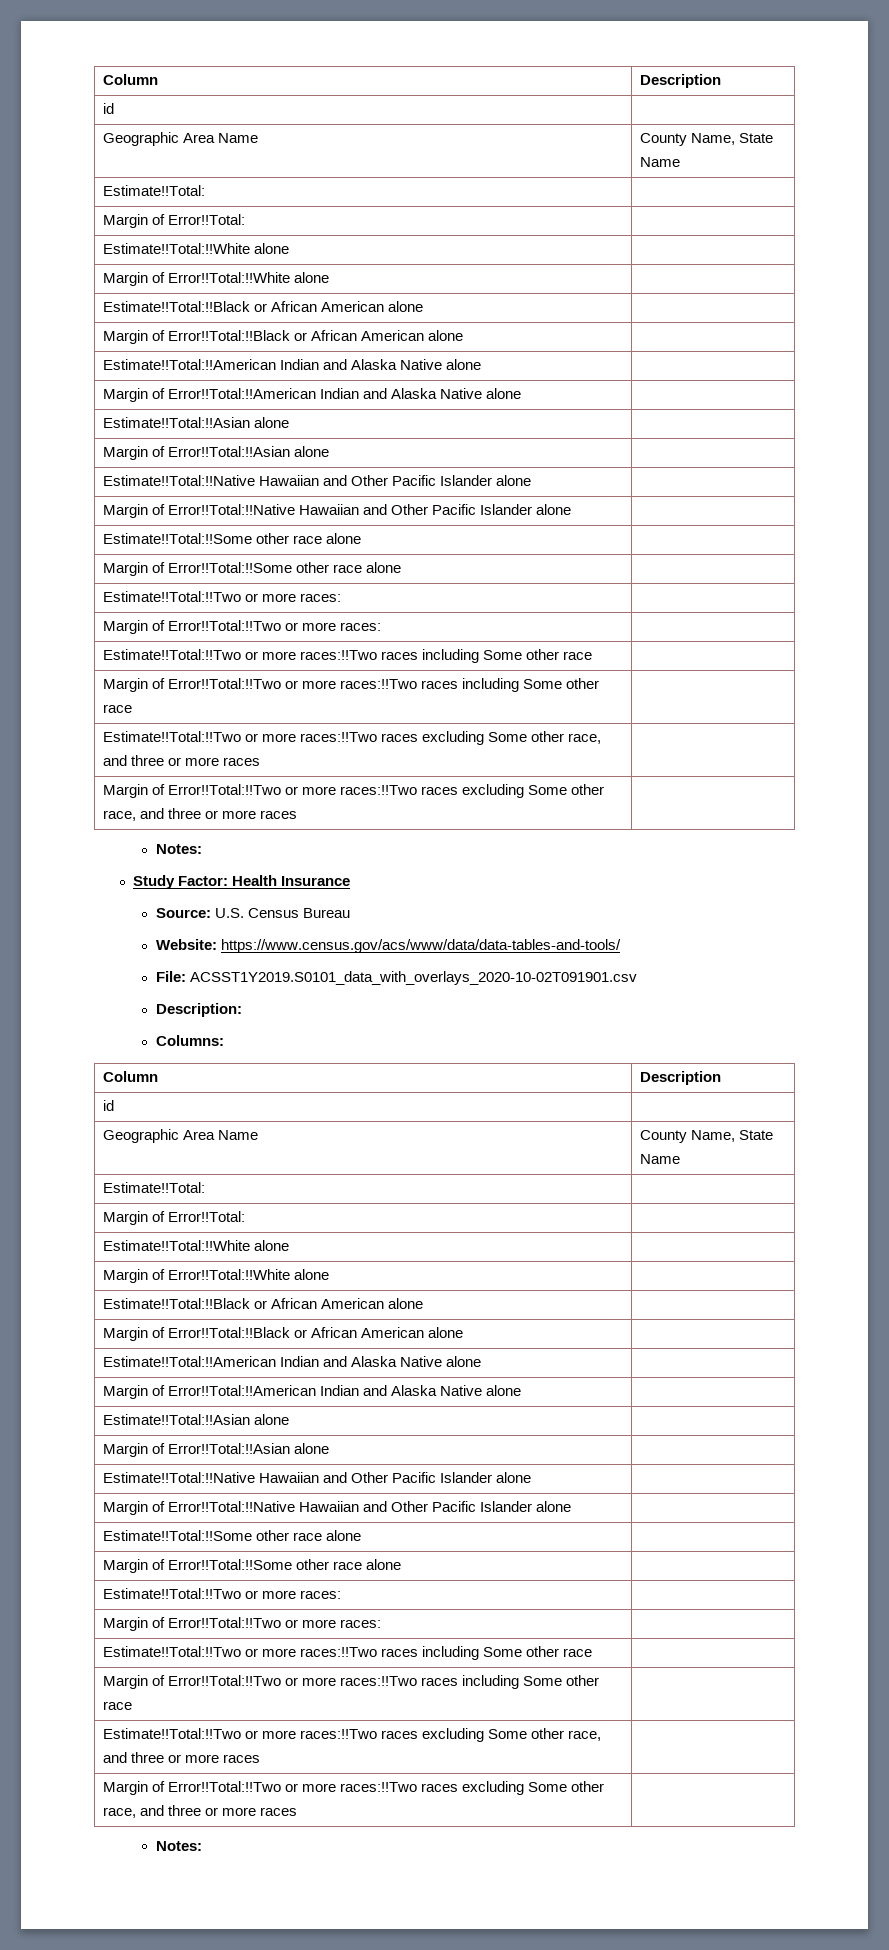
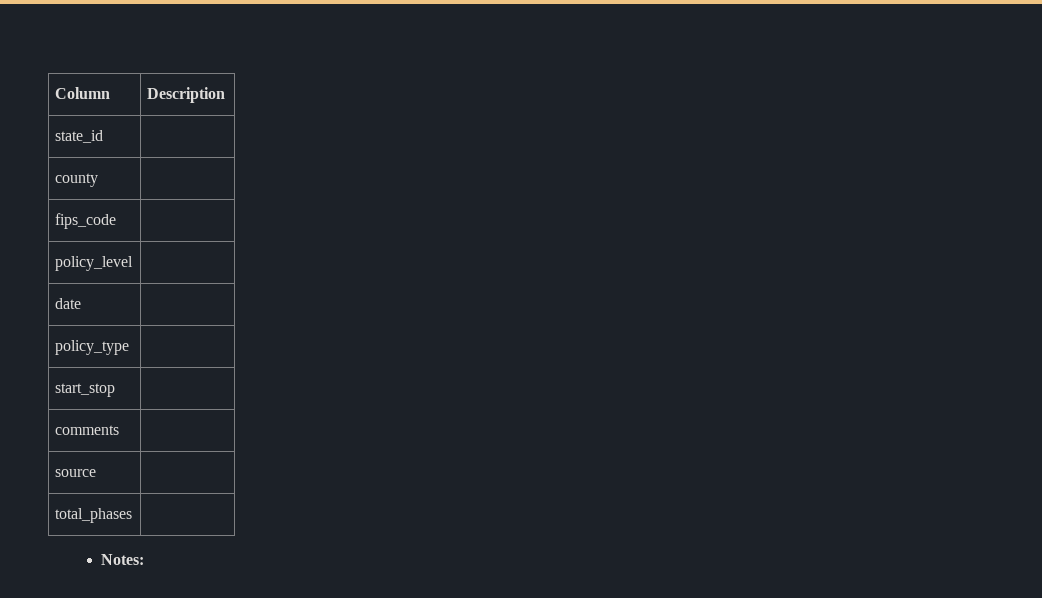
[102,74,158,85] [639,74,721,88] [102,103,114,114] [102,132,258,146] [639,133,773,146] [639,157,680,167] [102,185,205,196] [102,214,245,228] [102,243,289,254] [102,272,329,286] [102,301,423,312] [102,330,464,344] [102,359,482,370] [102,388,522,402] [102,417,289,428] [102,446,329,460] [102,475,532,486] [102,504,572,518] [102,533,361,544] [102,562,402,576] [102,591,341,602] [102,620,382,634] [102,649,593,663] [102,678,600,692] [102,704,132,713] [102,731,602,745] [102,755,260,766] [102,784,605,798] [102,808,298,821] [155,844,202,854] [133,875,351,889] [155,908,350,918] [155,939,621,953] [155,971,637,985] [155,1003,242,1017] [155,1035,224,1046] [102,1071,158,1082] [639,1071,721,1085] [102,1100,114,1111] [102,1129,258,1143] [639,1130,773,1143] [639,1154,680,1164] [102,1182,205,1193] [102,1211,245,1225] [102,1240,289,1251] [102,1269,329,1283] [102,1298,423,1309] [102,1327,464,1341] [102,1356,482,1367] [102,1385,522,1399] [102,1414,289,1425] [102,1443,329,1457] [102,1472,532,1483] [102,1501,572,1515] [102,1530,361,1541] [102,1559,402,1573] [102,1588,341,1599] [102,1617,382,1631] [102,1646,593,1660] [102,1675,600,1689] [102,1701,132,1710] [102,1728,602,1742] [102,1752,260,1763] [102,1781,605,1795] [102,1805,298,1818] Column | Description // id | // Geographic Area Name | County Name, State Name // Estimate!!Total: | // Margin of Error!!Total: | // Estimate!!Total:!!White alone | // Margin of Error!!Total:!!White alone | // Estimate!!Total:!!Black or African American alone | // Margin of Error!!Total:!!Black or African American alone | // Estimate!!Total:!!American Indian and Alaska Native alone | // Margin of Error!!Total:!!American Indian and Alaska Native alone | // Estimate!!Total:!!Asian alone | // Margin of Error!!Total:!!Asian alone | // Estimate!!Total:!!Native Hawaiian and Other Pacific Islander alone | // Margin of Error!!Total:!!Native Hawaiian and Other Pacific Islander alone | // Estimate!!Total:!!Some other race alone | // Margin of Error!!Total:!!Some other race alone | // Estimate!!Total:!!Two or more races: | // Margin of Error!!Total:!!Two or more races: | // Estimate!!Total:!!Two or more races:!!Two races including Some other race | // Margin of Error!!Total:!!Two or more races:!!Two races including Some other race | // Estimate!!Total:!!Two or more races:!!Two races excluding Some other race, and three or more races | // Margin of Error!!Total:!!Two or more races:!!Two races excluding Some other race, and three or more races | // Notes: // Study Factor: Health Insurance // Source: U.S. Census Bureau // Website: https://www.census.gov/acs/www/data/data-tables-and-tools/ // File: ACSST1Y2019.S0101_data_with_overlays_2020-10-02T091901.csv // Description: // Columns: // Column | Description // id | // Geographic Area Name | County Name, State Name // Estimate!!Total: | // Margin of Error!!Total: | // Estimate!!Total:!!White alone | // Margin of Error!!Total:!!White alone | // Estimate!!Total:!!Black or African American alone | // Margin of Error!!Total:!!Black or African American alone | // Estimate!!Total:!!American Indian and Alaska Native alone | // Margin of Error!!Total:!!American Indian and Alaska Native alone | // Estimate!!Total:!!Asian alone | // Margin of Error!!Total:!!Asian alone | // Estimate!!Total:!!Native Hawaiian and Other Pacific Islander alone | // Margin of Error!!Total:!!Native Hawaiian and Other Pacific Islander alone | // Estimate!!Total:!!Some other race alone | // Margin of Error!!Total:!!Some other race alone | // Estimate!!Total:!!Two or more races: | // Margin of Error!!Total:!!Two or more races: | // Estimate!!Total:!!Two or more races:!!Two races including Some other race | // Margin of Error!!Total:!!Two or more races:!!Two races including Some other race | // Estimate!!Total:!!Two or more races:!!Two races excluding Some other race, and three or more races | // Margin of Error!!Total:!!Two or more races:!!Two races excluding Some other race, and three or more races -> [55,87,111,99] [147,87,226,103] [55,130,104,143] [55,173,99,187] [55,213,117,229] [55,256,134,271] [55,298,82,309] [55,340,130,355] [55,383,116,397] [55,425,120,435] [55,469,97,477] [55,508,133,523] Column | Description // state_id | // county | // fips_code | // policy_level | // date | // policy_type | // start_stop | // comments | // source | // total_phases

